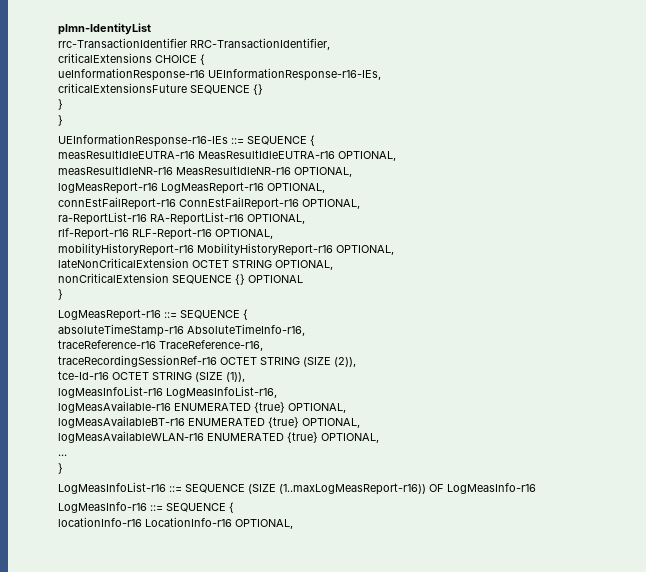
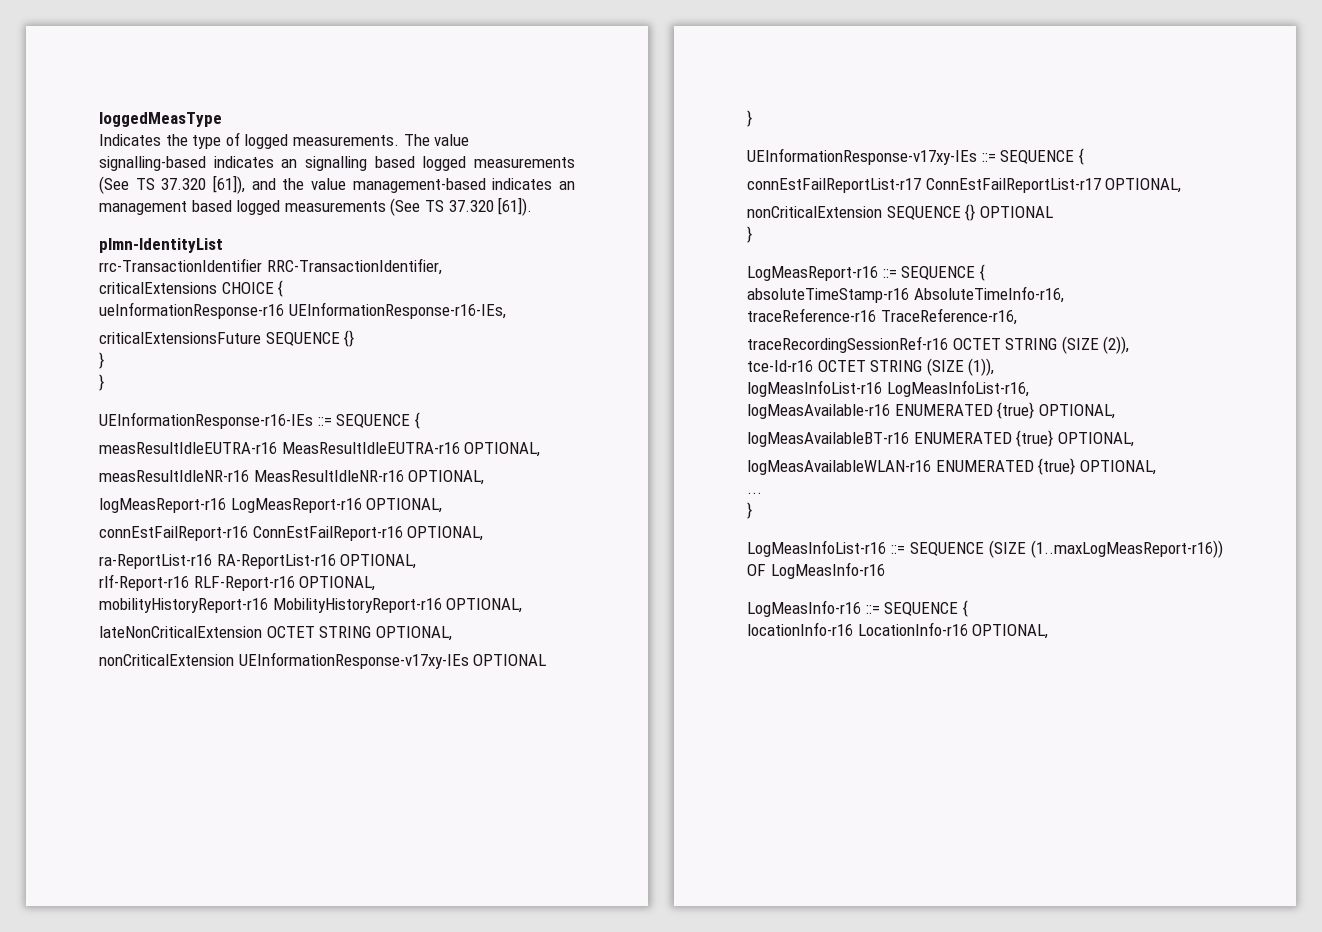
(58, 29) none -> [99,112,222,127] [99,132,470,149] [99,156,575,171] [99,175,575,194] [99,197,533,216] loggedMeasType // Indicates the type of logged measurements. The value signalling-based indicates an signalling based logged measurements (See TS 37.320 [61]), and the value management-based indicates an management based logged measurements (See TS 37.320 [61]). //
(333, 265) none -> [99,652,547,669] [747,110,752,127] [747,148,1084,165] [747,178,1182,193] // nonCriticalExtension UEInformationResponse-v17xy-IEs OPTIONAL // } // UEInformationResponse-v17xy-IEs ::= SEQUENCE { // connEstFailReportList-r17 ConnEstFailReportList-r17 OPTIONAL,

